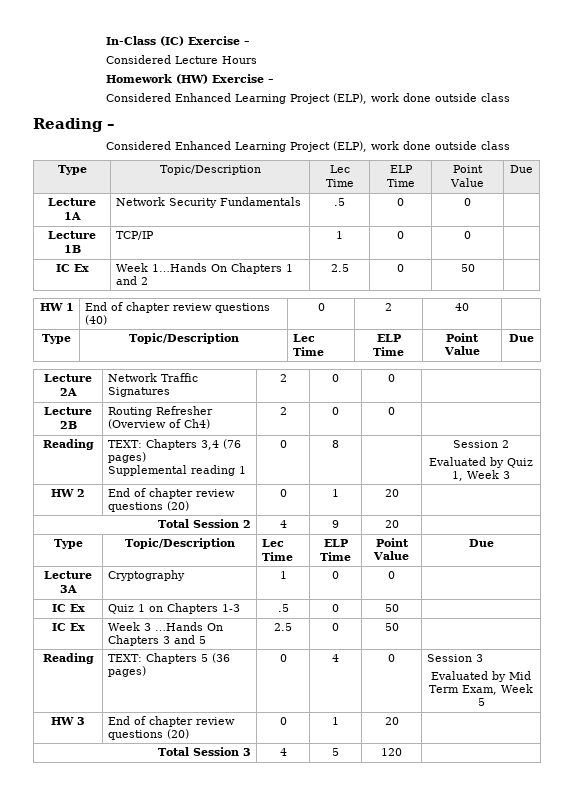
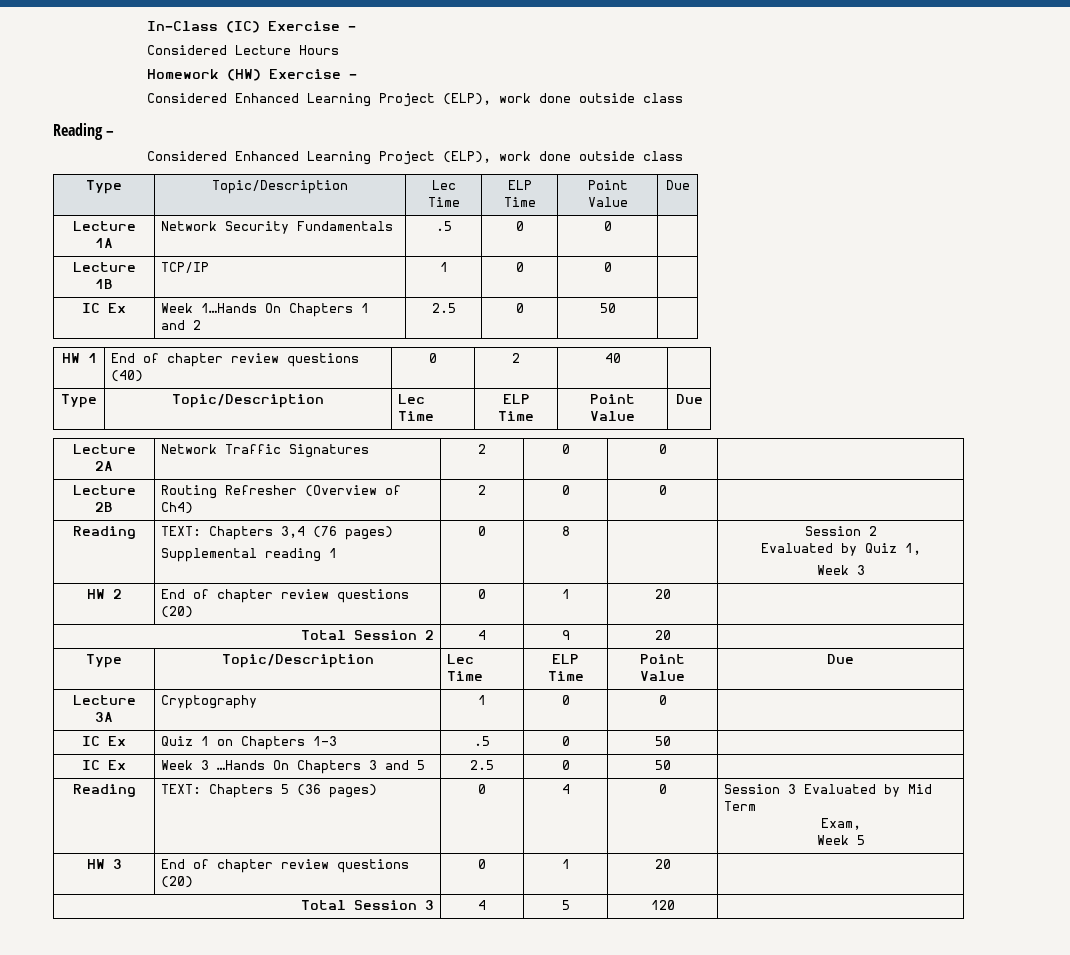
(463, 476) none -> (921, 549) //
(484, 658) // -> (797, 789) none
(459, 689) none -> (757, 806) //
(497, 690) none -> (861, 824) //

